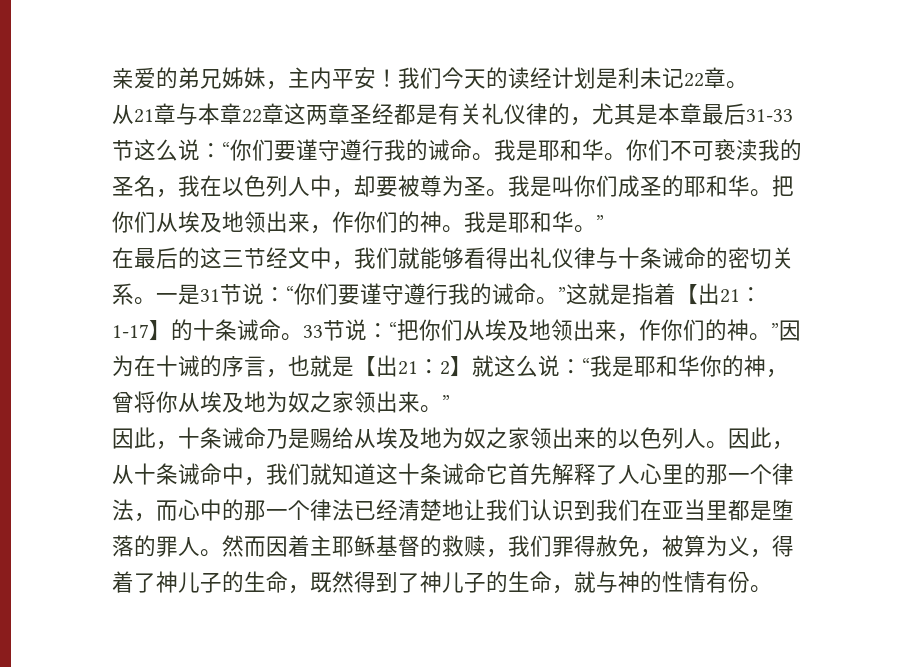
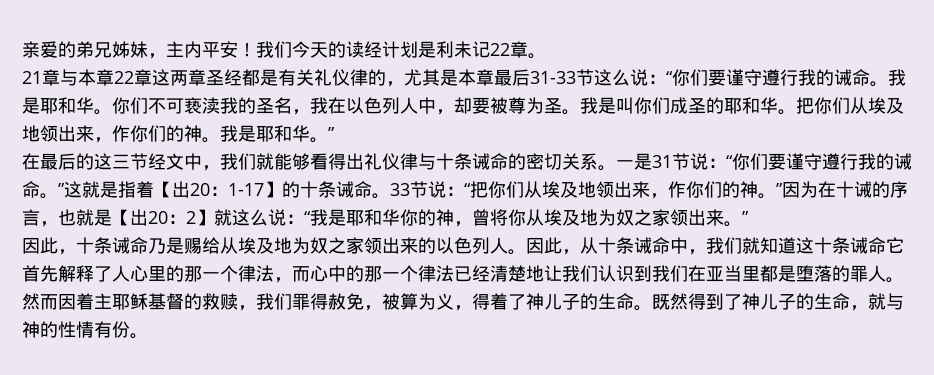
[112,104,134,124] 从 -> (546, 56) none
[720,289,740,303] 21 -> [190,183,210,196] 20
[398,361,418,375] 21 -> [148,211,168,224] 20
[288,585,310,594] ， -> [634,305,652,311] 。

